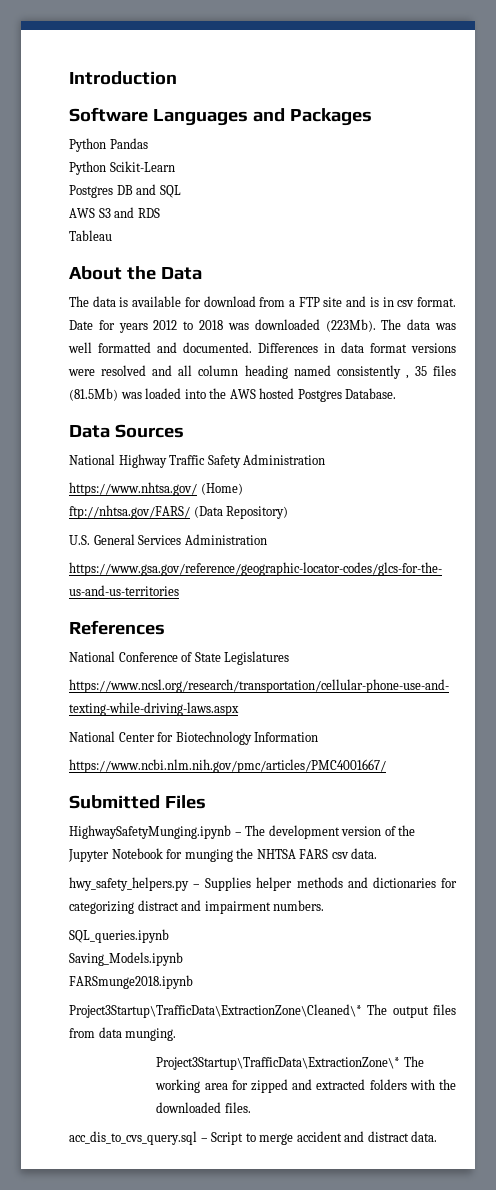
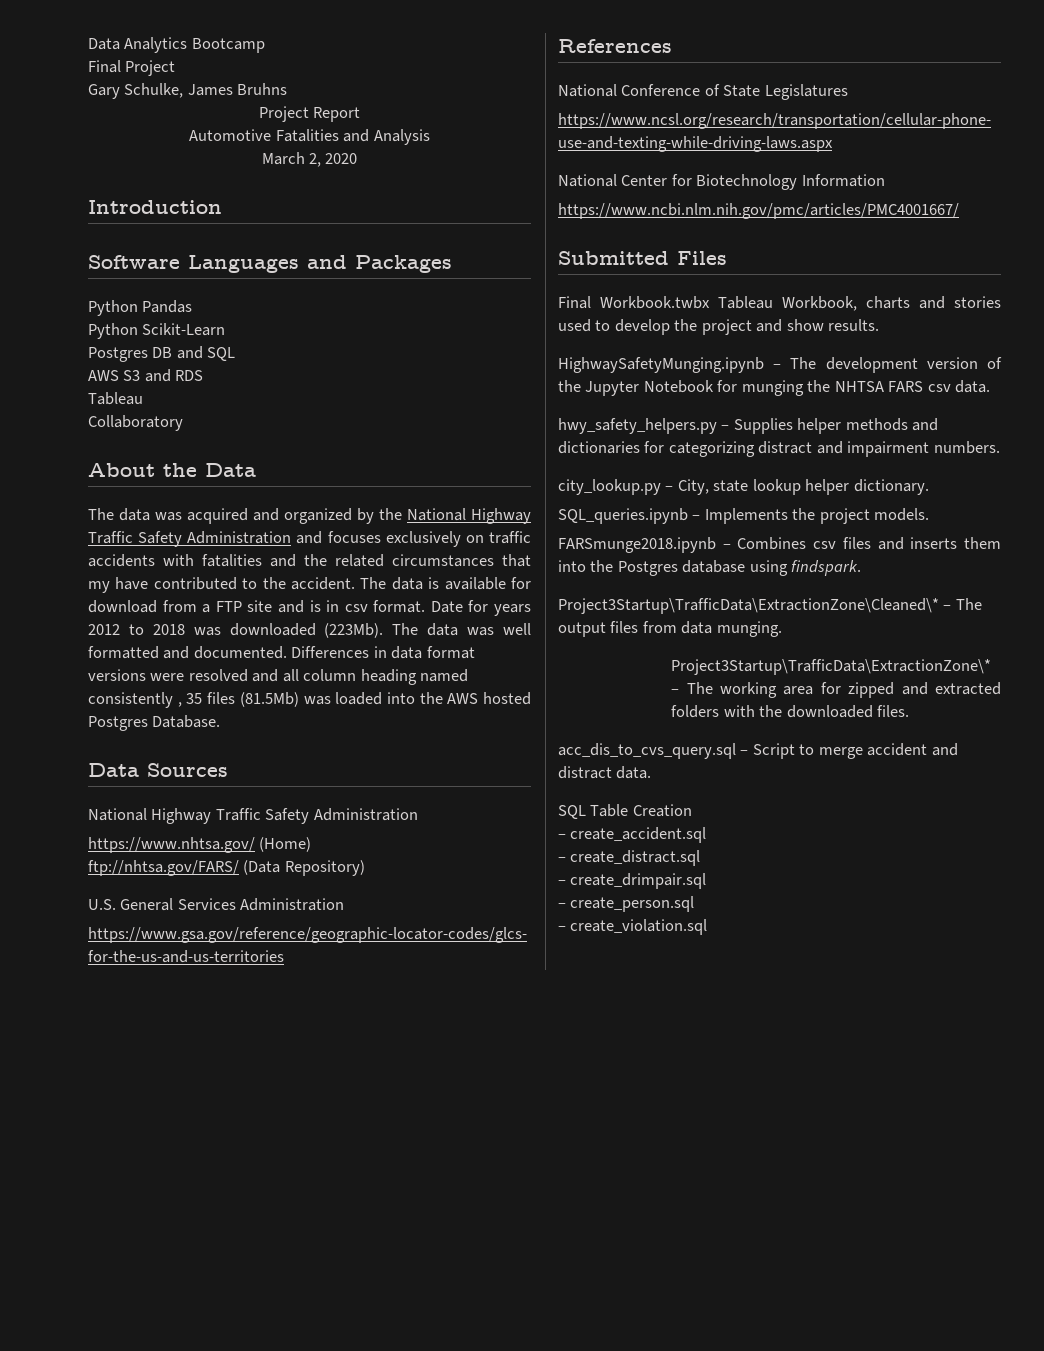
(69, 78) none -> [88,37,265,53] [88,60,176,76] [88,83,288,99] [258,106,361,122] [189,129,430,145] [261,152,358,167] Data Analytics Bootcamp // Final Project // Gary Schulke, James Bruhns // Project Report // Automotive Fatalities and Analysis // March 2, 2020 //
(112, 235) none -> [88,415,183,431] // Collaboratory
(116, 301) none -> [155,508,531,524] [88,531,531,547] [88,554,531,567] [88,577,423,593] was acquired and organized by the National Highway Traffic Safety Administration and focuses exclusively on traffic accidents with fatalities and the related circumstances that my have contributed to the accident. The data
(206, 802) none -> [558,296,1001,311] [558,319,880,335] // Final Workbook.twbx Tableau Workbook, charts and stories used to develop the project and show results.
[69,929,169,943] [69,952,183,966] [69,975,193,989] SQL_queries.ipynb // Saving_Models.ipynb // FARSmunge2018.ipynb -> [558,479,929,495] [558,508,930,524] [558,537,1001,553] [558,560,862,576] city_lookup.py – City, state lookup helper dictionary. // SQL_queries.ipynb – Implements the project models. // FARSmunge2018.ipynb – Combines csv files and inserts them into the Postgres database using findspark.
(362, 1011) none -> [943,605,952,610] –
(401, 1063) none -> [671,689,680,694] –
(438, 1136) none -> [558,804,692,819] [558,827,707,843] [558,850,701,866] [558,873,707,889] [558,896,695,912] [558,919,708,935] // SQL Table Creation // – create_accident.sql // – create_distract.sql // – create_drimpair.sql // – create_person.sql // – create_violation.sql

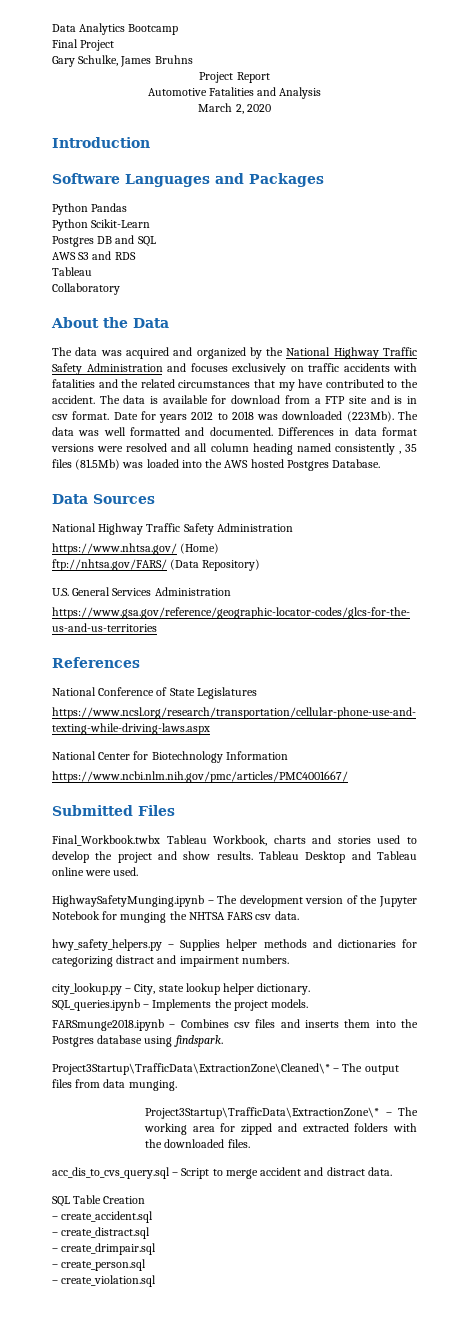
[558,296,710,309] Final Workbook.twbx -> [52,835,160,846] Final_Workbook.twbx
(880, 325) none -> [259,851,417,863] [52,867,139,876] Tableau Desktop and Tableau online were used.

